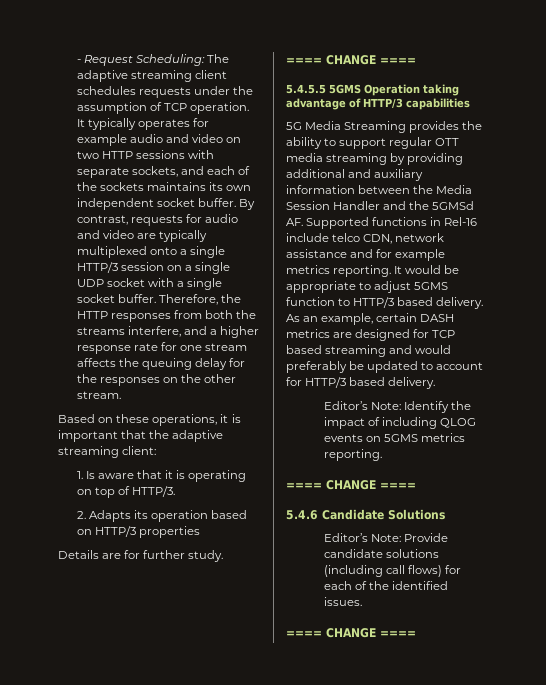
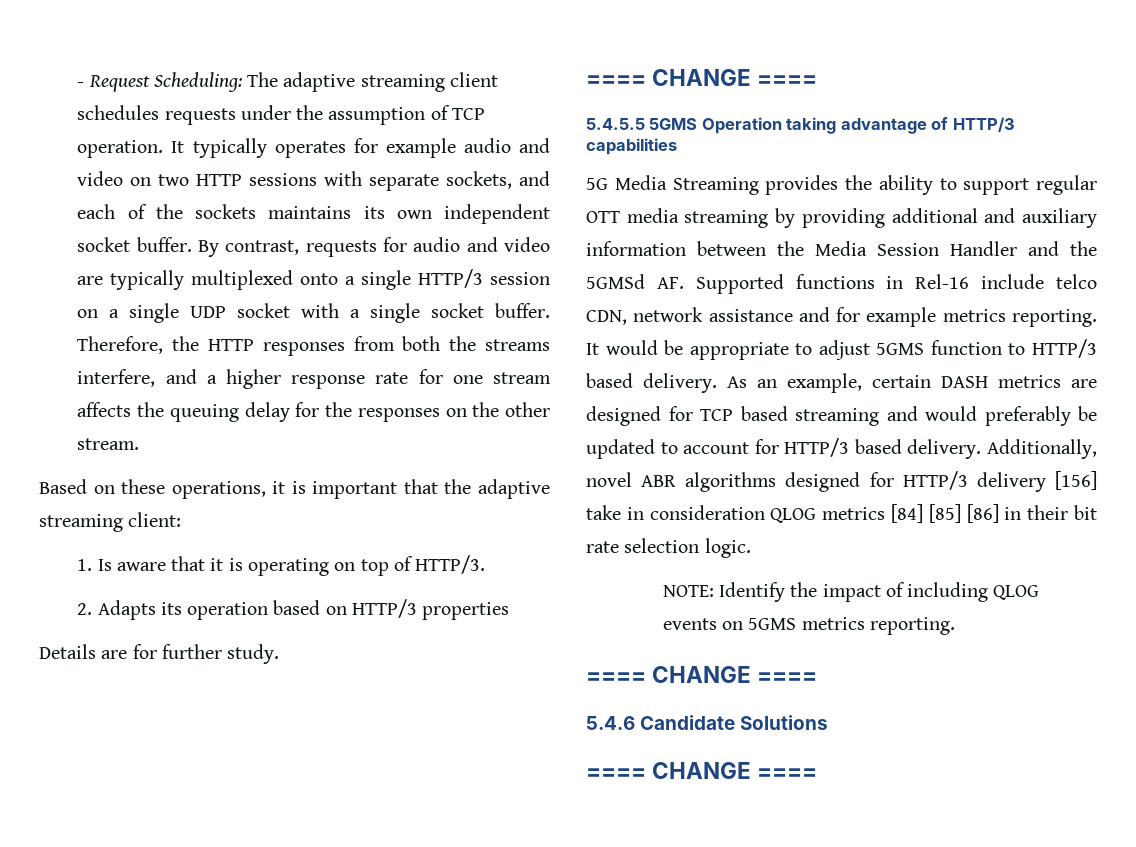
[323,401,401,410] // Editor’s Note: -> [987,439,1097,459] [586,471,1097,492] [586,504,1097,523] [586,538,751,558] [662,585,714,597] Additionally, novel ABR algorithms designed for HTTP/3 delivery [156] take in consideration QLOG metrics [84] [85] [86] in their bit rate selection logic. // NOTE:
[323,533,448,542] [323,549,439,558] [323,565,461,577] [323,581,448,590] [323,597,362,606] // Editor’s Note: Provide candidate solutions (including call flows) for each of the identified issues. -> (829, 722) none

